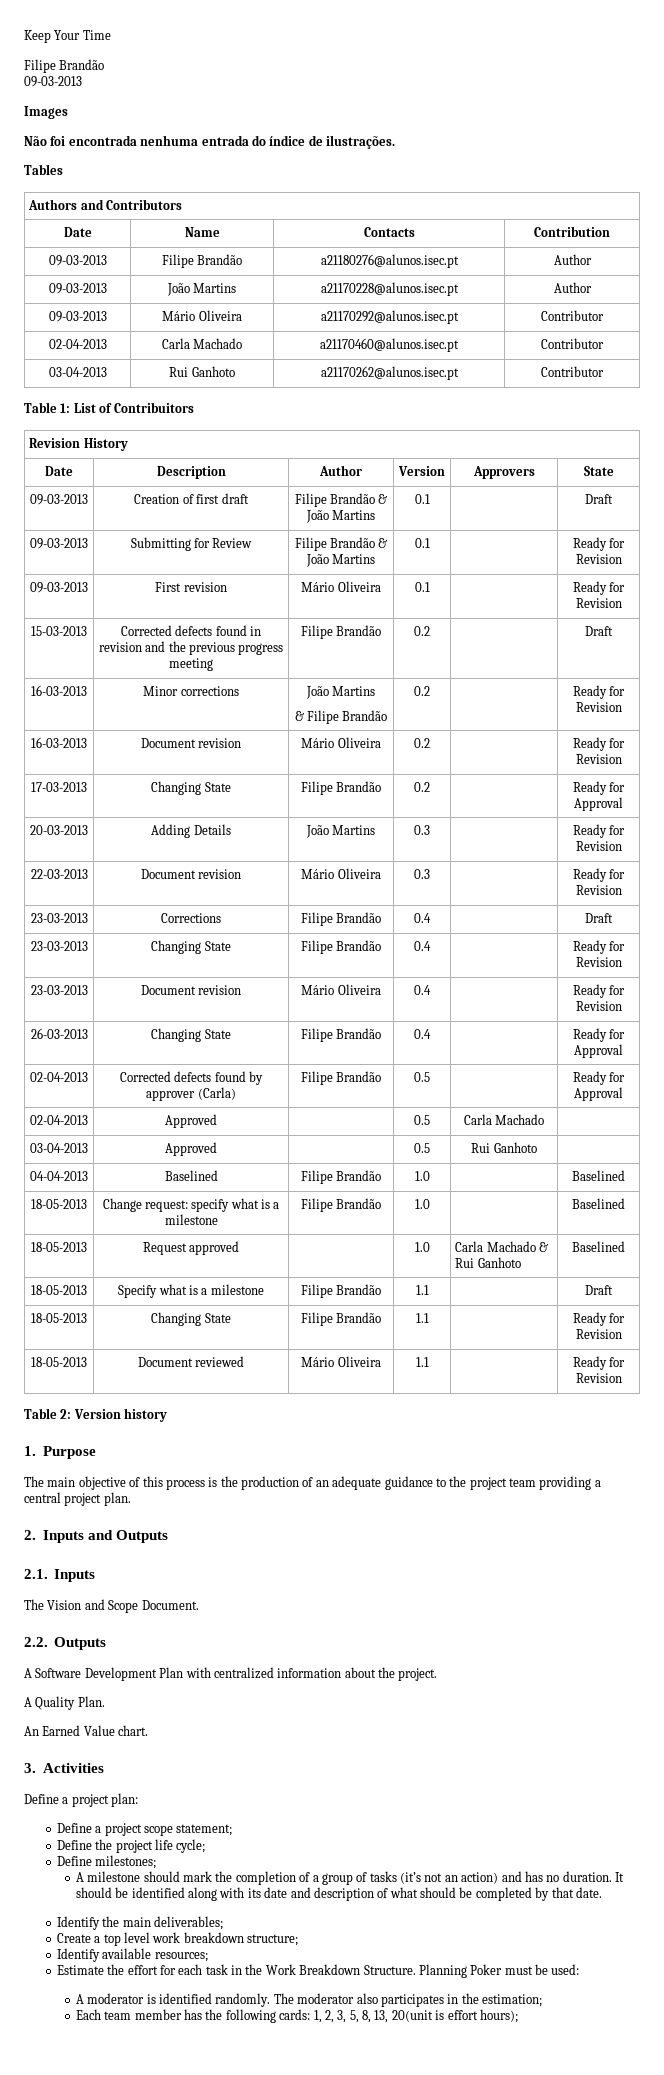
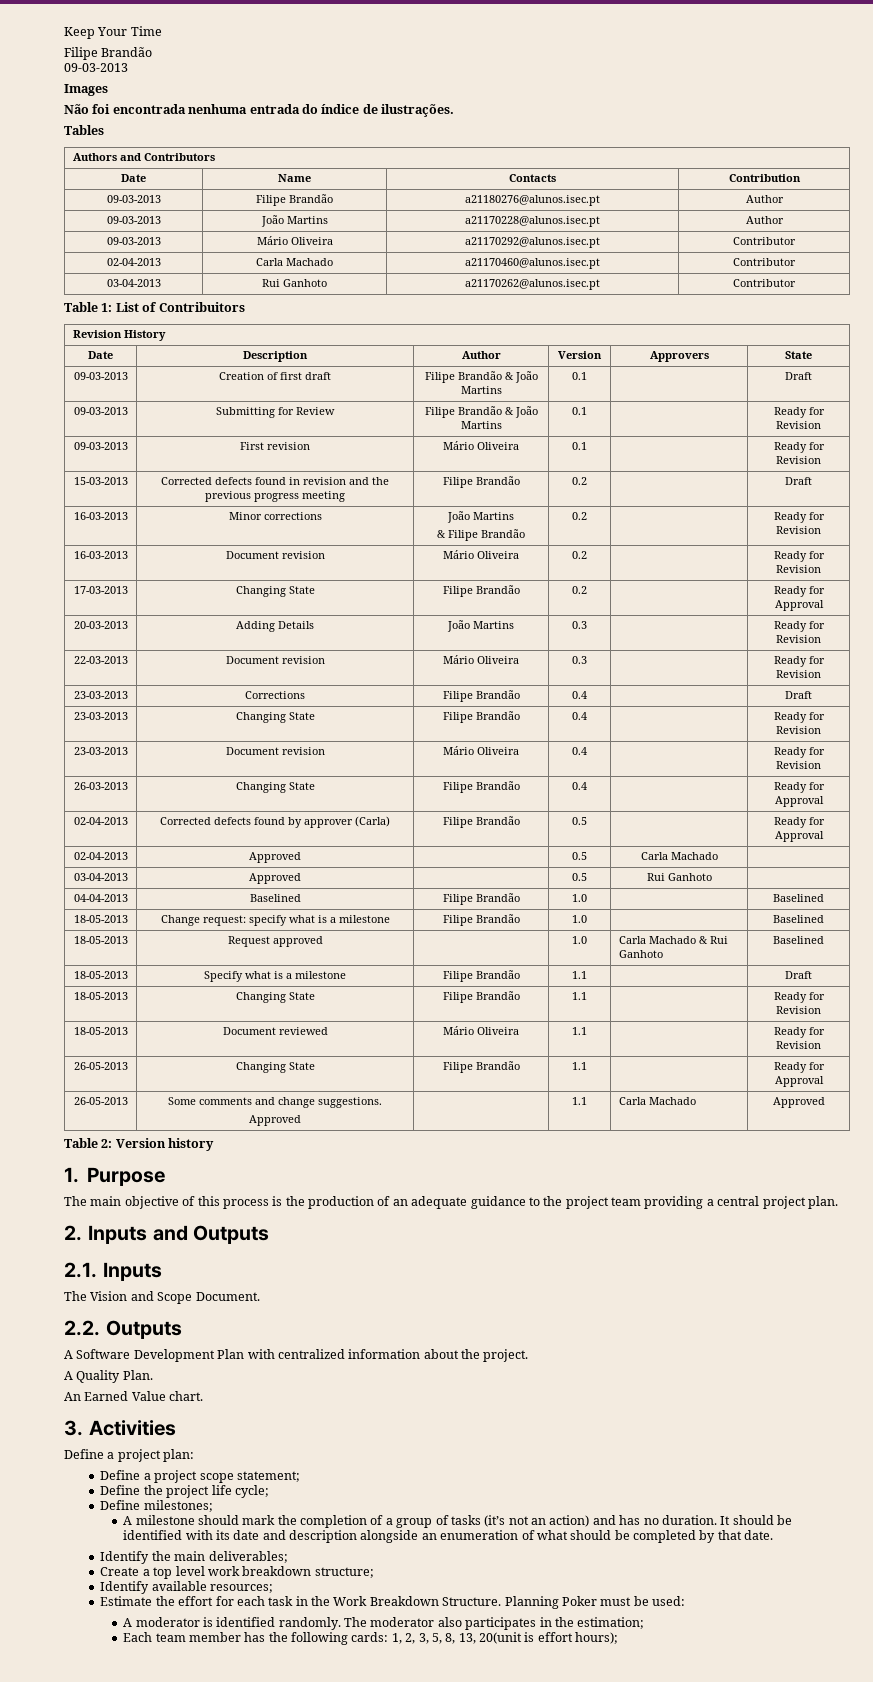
(622, 1378) none -> [73,1062,128,1070] [235,1062,315,1073] [442,1061,520,1073] [572,1062,587,1070] [773,1062,825,1073] [774,1076,824,1087] [73,1097,128,1105] [168,1097,382,1108] [249,1115,301,1126] [572,1097,587,1105] [618,1097,696,1105] [772,1097,825,1108] // 26-05-2013 | Changing State | Filipe Brandão | 1.1 | | Ready for Approval // 26-05-2013 | Some comments and change suggestions. // Approved | | 1.1 | Carla Machado | Approved
[187,1887,217,1901] along -> (183, 1535) none
(374, 1894) none -> [360,1530,519,1543] alongside an enumeration

